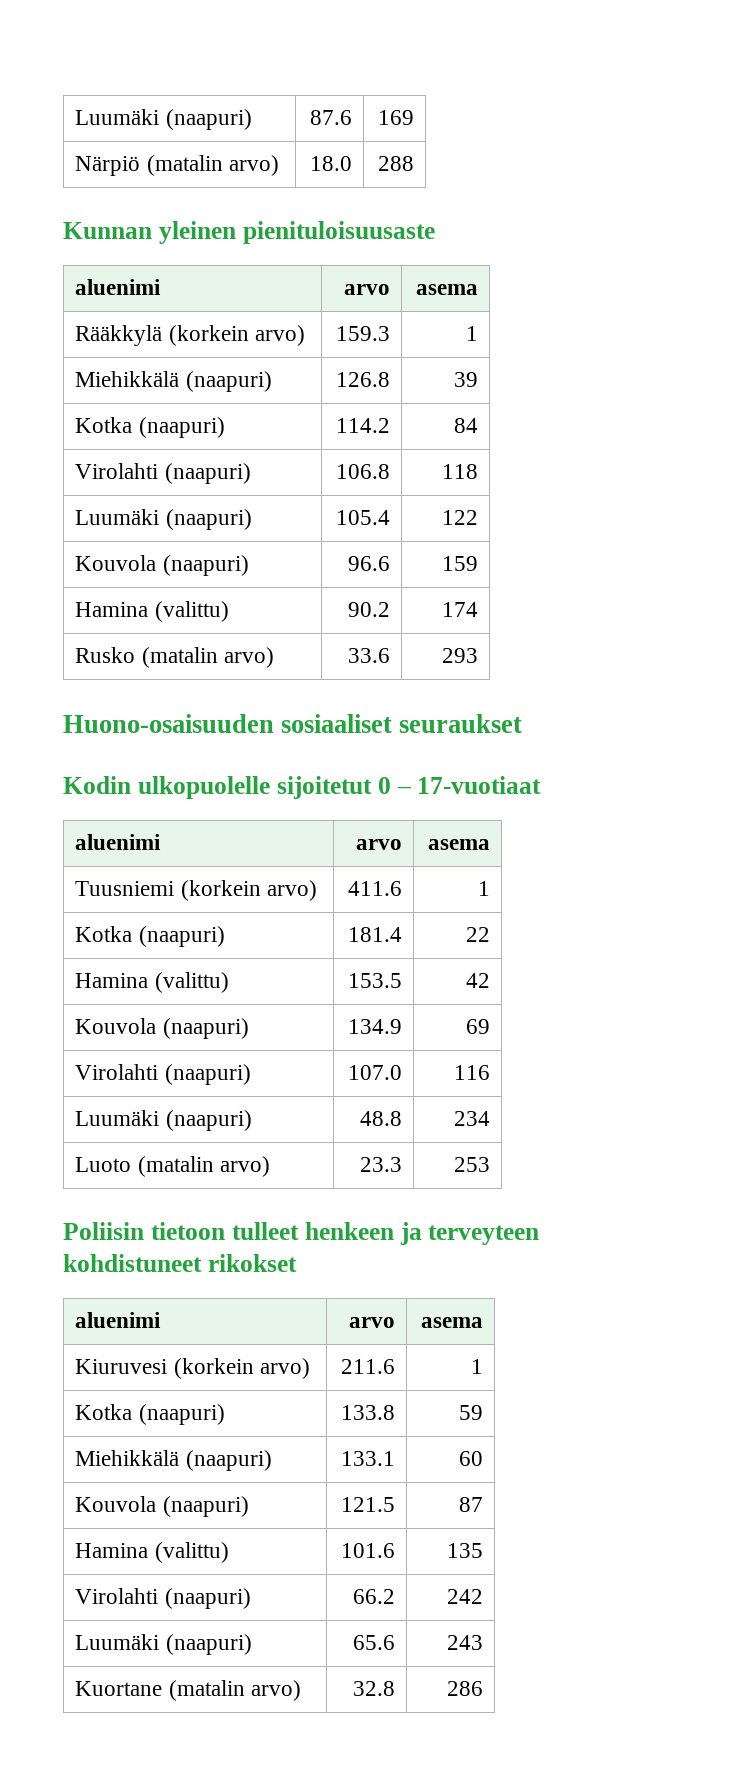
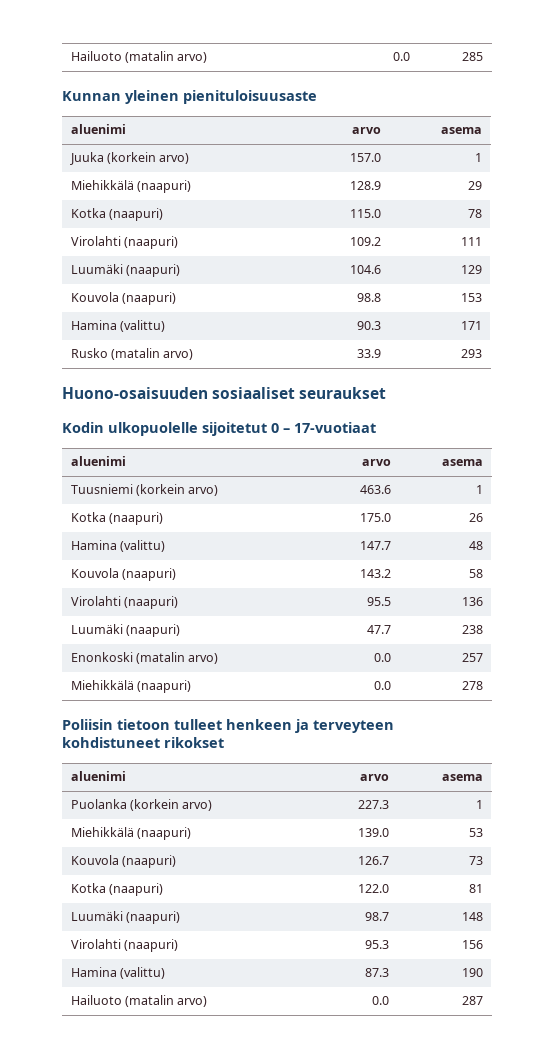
[75,109,252,130] [309,110,352,125] [377,110,414,125] [75,155,279,176] [309,156,352,171] [377,156,414,171] Luumäki (naapuri) | 87.6 | 169 // Närpiö (matalin arvo) | 18.0 | 288 -> [70,51,208,63] [393,52,411,61] [462,52,484,61] Hailuoto (matalin arvo) | 0.0 | 285
[75,325,305,346] [335,326,390,341] [465,326,478,341] [75,371,272,392] [335,372,390,387] [453,372,478,387] [75,417,225,438] [335,418,390,433] [453,418,478,433] [75,463,251,484] [335,464,390,479] [441,464,478,479] [75,509,252,530] [335,510,390,525] [441,510,478,525] [75,555,249,576] [347,556,390,571] [441,556,478,571] [75,601,229,622] [347,602,390,617] [441,602,478,617] Rääkkylä (korkein arvo) | 159.3 | 1 // Miehikkälä (naapuri) | 126.8 | 39 // Kotka (naapuri) | 114.2 | 84 // Virolahti (naapuri) | 106.8 | 118 // Luumäki (naapuri) | 105.4 | 122 // Kouvola (naapuri) | 96.6 | 159 // Hamina (valittu) | 90.2 | 174 -> [69,152,190,165] [350,153,382,162] [475,153,483,162] [70,180,191,193] [350,181,382,190] [468,181,483,190] [70,208,163,221] [350,209,382,218] [468,209,483,218] [70,236,178,249] [350,237,382,246] [461,237,483,246] [70,264,180,277] [350,265,382,274] [461,265,483,274] [70,292,176,305] [357,293,382,302] [461,293,483,302] [70,320,165,332] [357,321,382,330] [461,321,483,330] Juuka (korkein arvo) | 157.0 | 1 // Miehikkälä (naapuri) | 128.9 | 29 // Kotka (naapuri) | 115.0 | 78 // Virolahti (naapuri) | 109.2 | 111 // Luumäki (naapuri) | 104.6 | 129 // Kouvola (naapuri) | 98.8 | 153 // Hamina (valittu) | 90.3 | 171
[347,648,390,663] 33.6 -> [357,349,382,358] 33.9
[347,881,402,896] [477,881,490,896] [75,926,225,947] [347,927,402,942] [465,927,490,942] [75,972,229,993] [347,973,402,988] [465,973,490,988] [75,1018,249,1039] [347,1019,402,1034] [465,1019,490,1034] [75,1064,251,1085] [347,1065,402,1080] [453,1065,490,1080] [75,1110,252,1131] [359,1111,402,1126] [453,1111,490,1126] [75,1156,270,1177] [359,1157,402,1172] [453,1157,490,1172] 411.6 | 1 // Kotka (naapuri) | 181.4 | 22 // Hamina (valittu) | 153.5 | 42 // Kouvola (naapuri) | 134.9 | 69 // Virolahti (naapuri) | 107.0 | 116 // Luumäki (naapuri) | 48.8 | 234 // Luoto (matalin arvo) | 23.3 | 253 -> [360,485,392,494] [476,485,484,494] [70,512,163,525] [360,513,392,522] [469,513,484,522] [70,540,165,552] [360,541,392,550] [469,541,484,550] [70,568,176,581] [360,569,392,578] [469,569,484,578] [70,596,178,609] [367,597,392,606] [462,597,484,606] [70,624,180,637] [367,625,392,634] [462,625,484,634] [70,652,219,664] [374,653,392,662] [462,653,484,662] [70,680,191,693] [374,681,392,690] [462,681,484,690] 463.6 | 1 // Kotka (naapuri) | 175.0 | 26 // Hamina (valittu) | 147.7 | 48 // Kouvola (naapuri) | 143.2 | 58 // Virolahti (naapuri) | 95.5 | 136 // Luumäki (naapuri) | 47.7 | 238 // Enonkoski (matalin arvo) | 0.0 | 257 // Miehikkälä (naapuri) | 0.0 | 278
[75,1358,310,1379] [340,1359,395,1374] [470,1359,483,1374] [75,1404,225,1425] [340,1405,395,1420] [458,1405,483,1420] [75,1450,272,1471] [340,1451,395,1466] [458,1451,483,1466] [75,1496,249,1517] [340,1497,395,1512] [458,1497,483,1512] [75,1542,229,1563] [340,1543,395,1558] [446,1543,483,1558] [75,1588,251,1609] [352,1589,395,1604] [446,1589,483,1604] [75,1634,252,1655] [352,1635,395,1650] [446,1635,483,1650] [75,1680,301,1701] [352,1681,395,1696] [446,1681,483,1696] Kiuruvesi (korkein arvo) | 211.6 | 1 // Kotka (naapuri) | 133.8 | 59 // Miehikkälä (naapuri) | 133.1 | 60 // Kouvola (naapuri) | 121.5 | 87 // Hamina (valittu) | 101.6 | 135 // Virolahti (naapuri) | 66.2 | 242 // Luumäki (naapuri) | 65.6 | 243 // Kuortane (matalin arvo) | 32.8 | 286 -> [70,799,213,811] [358,800,390,809] [476,800,484,809] [70,827,191,840] [358,828,390,837] [469,828,484,837] [70,855,176,868] [358,856,390,865] [469,856,484,865] [70,883,163,896] [358,884,390,893] [469,884,484,893] [70,911,180,924] [365,912,390,921] [462,912,484,921] [70,939,178,952] [365,940,390,949] [462,940,484,949] [70,967,165,979] [365,968,390,977] [462,968,484,977] [70,995,208,1007] [372,996,390,1005] [462,996,484,1005] Puolanka (korkein arvo) | 227.3 | 1 // Miehikkälä (naapuri) | 139.0 | 53 // Kouvola (naapuri) | 126.7 | 73 // Kotka (naapuri) | 122.0 | 81 // Luumäki (naapuri) | 98.7 | 148 // Virolahti (naapuri) | 95.3 | 156 // Hamina (valittu) | 87.3 | 190 // Hailuoto (matalin arvo) | 0.0 | 287

